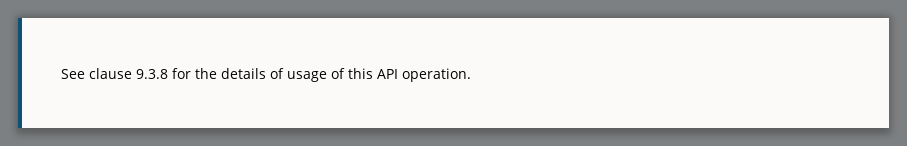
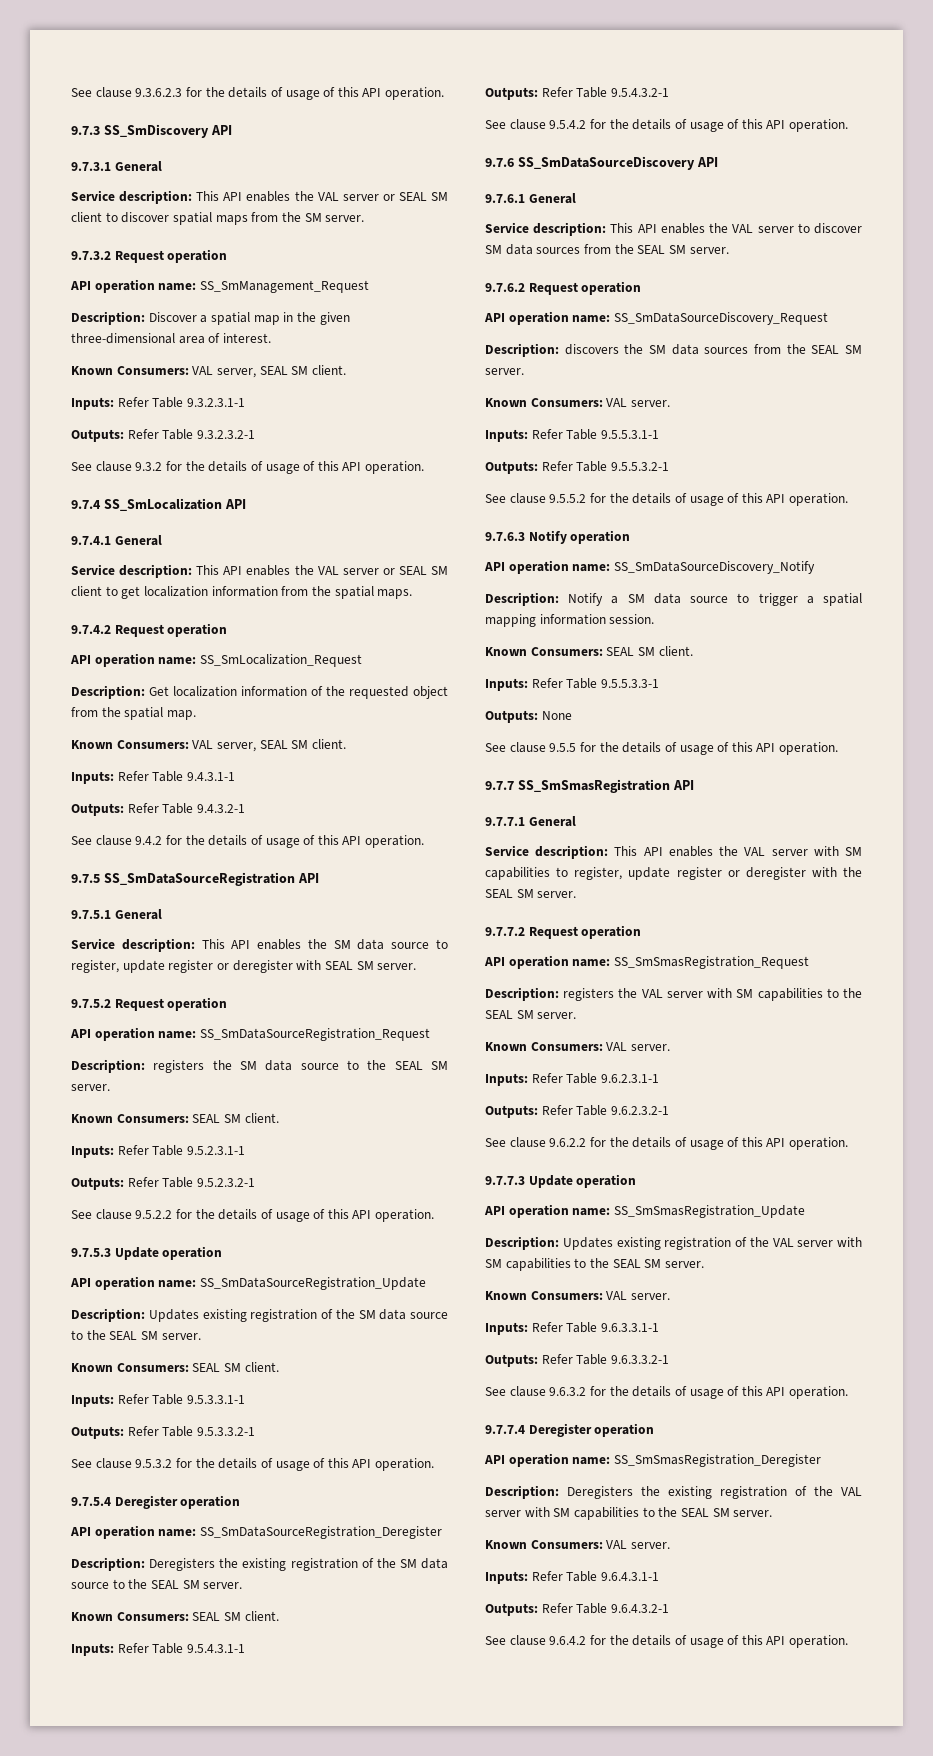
[61,68,471,82] See clause 9.3.8 for the details of usage of this API operation. -> [71,87,445,100] [71,124,232,138] [71,161,162,172] [71,190,449,204] [71,212,365,225] [71,249,228,263] [70,279,369,293] [71,311,350,325] [71,333,271,344] [71,365,346,378] [71,397,245,410] [71,429,255,442] [71,461,425,474] [71,498,246,511] [71,535,162,546] [71,564,449,578] [71,586,413,599] [71,623,228,637] [70,653,362,667] [71,685,448,699] [71,707,196,720] [71,739,346,752] [71,771,235,784] [71,803,245,816] [71,835,425,848] [71,872,319,886] [71,909,162,920] [71,938,448,952] [71,960,417,973] [71,997,228,1011] [70,1027,430,1041] [71,1059,448,1073] [71,1084,110,1091] [71,1113,279,1123] [71,1145,245,1158] [71,1177,255,1190] [71,1209,435,1222] [71,1246,223,1260] [70,1276,426,1290] [71,1308,448,1322] [71,1330,201,1340] [71,1362,279,1372] [71,1394,245,1407] [71,1426,255,1439] [71,1458,435,1471] [71,1495,241,1509] [70,1525,442,1539] [71,1557,448,1571] [71,1579,243,1589] [71,1611,279,1621] [71,1643,245,1656] [485,87,669,100] [485,119,849,132] [485,156,718,170] [485,193,576,204] [485,222,862,236] [485,244,729,255] [485,281,642,295] [484,311,828,325] [485,343,862,357] [485,368,524,375] [485,398,670,407] [485,429,659,442] [485,461,669,474] [485,493,849,506] [485,530,631,544] [484,560,815,574] [485,592,862,606] [485,614,655,627] [485,646,693,656] [485,678,659,691] [485,710,572,723] [485,742,839,755] [485,779,694,793] [485,816,576,827] [485,845,862,859] [485,867,862,880] [485,889,577,898] [485,925,642,939] [484,955,809,969] [485,987,862,1001] [485,1010,577,1019] [485,1042,670,1051] [485,1073,659,1086] [485,1105,669,1118] [485,1137,849,1150] [485,1174,637,1188] [484,1204,805,1218] [485,1236,862,1250] [485,1258,704,1271] [485,1291,670,1300] [485,1322,659,1335] [485,1354,669,1367] [485,1386,849,1399] [485,1423,655,1437] [484,1453,821,1467] [485,1485,862,1499] [485,1507,773,1520] [485,1540,670,1549] [485,1571,659,1584] [485,1603,669,1616] [485,1635,849,1648] See clause 9.3.6.2.3 for the details of usage of this API operation. // 9.7.3 SS_SmDiscovery API // 9.7.3.1 General // Service description: This API enables the VAL server or SEAL SM client to discover spatial maps from the SM server. // 9.7.3.2 Request operation // API operation name: SS_SmManagement_Request // Description: Discover a spatial map in the given three-dimensional area of interest. // Known Consumers: VAL server, SEAL SM client. // Inputs: Refer Table 9.3.2.3.1-1 // Outputs: Refer Table 9.3.2.3.2-1 // See clause 9.3.2 for the details of usage of this API operation. // 9.7.4 SS_SmLocalization API // 9.7.4.1 General // Service description: This API enables the VAL server or SEAL SM client to get localization information from the spatial maps. // 9.7.4.2 Request operation // API operation name: SS_SmLocalization_Request // Description: Get localization information of the requested object from the spatial map. // Known Consumers: VAL server, SEAL SM client. // Inputs: Refer Table 9.4.3.1-1 // Outputs: Refer Table 9.4.3.2-1 // See clause 9.4.2 for the details of usage of this API operation. // 9.7.5 SS_SmDataSourceRegistration API // 9.7.5.1 General // Service description: This API enables the SM data source to register, update register or deregister with SEAL SM server. // 9.7.5.2 Request operation // API operation name: SS_SmDataSourceRegistration_Request // Description: registers the SM data source to the SEAL SM server. // Known Consumers: SEAL SM client. // Inputs: Refer Table 9.5.2.3.1-1 // Outputs: Refer Table 9.5.2.3.2-1 // See clause 9.5.2.2 for the details of usage of this API operation. // 9.7.5.3 Update operation // API operation name: SS_SmDataSourceRegistration_Update // Description: Updates existing registration of the SM data source to the SEAL SM server. // Known Consumers: SEAL SM client. // Inputs: Refer Table 9.5.3.3.1-1 // Outputs: Refer Table 9.5.3.3.2-1 // See clause 9.5.3.2 for the details of usage of this API operation. // 9.7.5.4 Deregister operation // API operation name: SS_SmDataSourceRegistration_Deregister // Description: Deregisters the existing registration of the SM data source to the SEAL SM server. // Known Consumers: SEAL SM client. // Inputs: Refer Table 9.5.4.3.1-1 // Outputs: Refer Table 9.5.4.3.2-1 // See clause 9.5.4.2 for the details of usage of this API operation. // 9.7.6 SS_SmDataSourceDiscovery API // 9.7.6.1 General // Service description: This API enables the VAL server to discover SM data sources from the SEAL SM server. // 9.7.6.2 Request operation // API operation name: SS_SmDataSourceDiscovery_Request // Description: discovers the SM data sources from the SEAL SM server. // Known Consumers: VAL server. // Inputs: Refer Table 9.5.5.3.1-1 // Outputs: Refer Table 9.5.5.3.2-1 // See clause 9.5.5.2 for the details of usage of this API operation. // 9.7.6.3 Notify operation // API operation name: SS_SmDataSourceDiscovery_Notify // Description: Notify a SM data source to trigger a spatial mapping information session. // Known Consumers: SEAL SM client. // Inputs: Refer Table 9.5.5.3.3-1 // Outputs: None // See clause 9.5.5 for the details of usage of this API operation. // 9.7.7 SS_SmSmasRegistration API // 9.7.7.1 General // Service description: This API enables the VAL server with SM capabilities to register, update register or deregister with the SEAL SM server. // 9.7.7.2 Request operation // API operation name: SS_SmSmasRegistration_Request // Description: registers the VAL server with SM capabilities to the SEAL SM server. // Known Consumers: VAL server. // Inputs: Refer Table 9.6.2.3.1-1 // Outputs: Refer Table 9.6.2.3.2-1 // See clause 9.6.2.2 for the details of usage of this API operation. // 9.7.7.3 Update operation // API operation name: SS_SmSmasRegistration_Update // Description: Updates existing registration of the VAL server with SM capabilities to the SEAL SM server. // Known Consumers: VAL server. // Inputs: Refer Table 9.6.3.3.1-1 // Outputs: Refer Table 9.6.3.3.2-1 // See clause 9.6.3.2 for the details of usage of this API operation. // 9.7.7.4 Deregister operation // API operation name: SS_SmSmasRegistration_Deregister // Description: Deregisters the existing registration of the VAL server with SM capabilities to the SEAL SM server. // Known Consumers: VAL server. // Inputs: Refer Table 9.6.4.3.1-1 // Outputs: Refer Table 9.6.4.3.2-1 // See clause 9.6.4.2 for the details of usage of this API operation.

